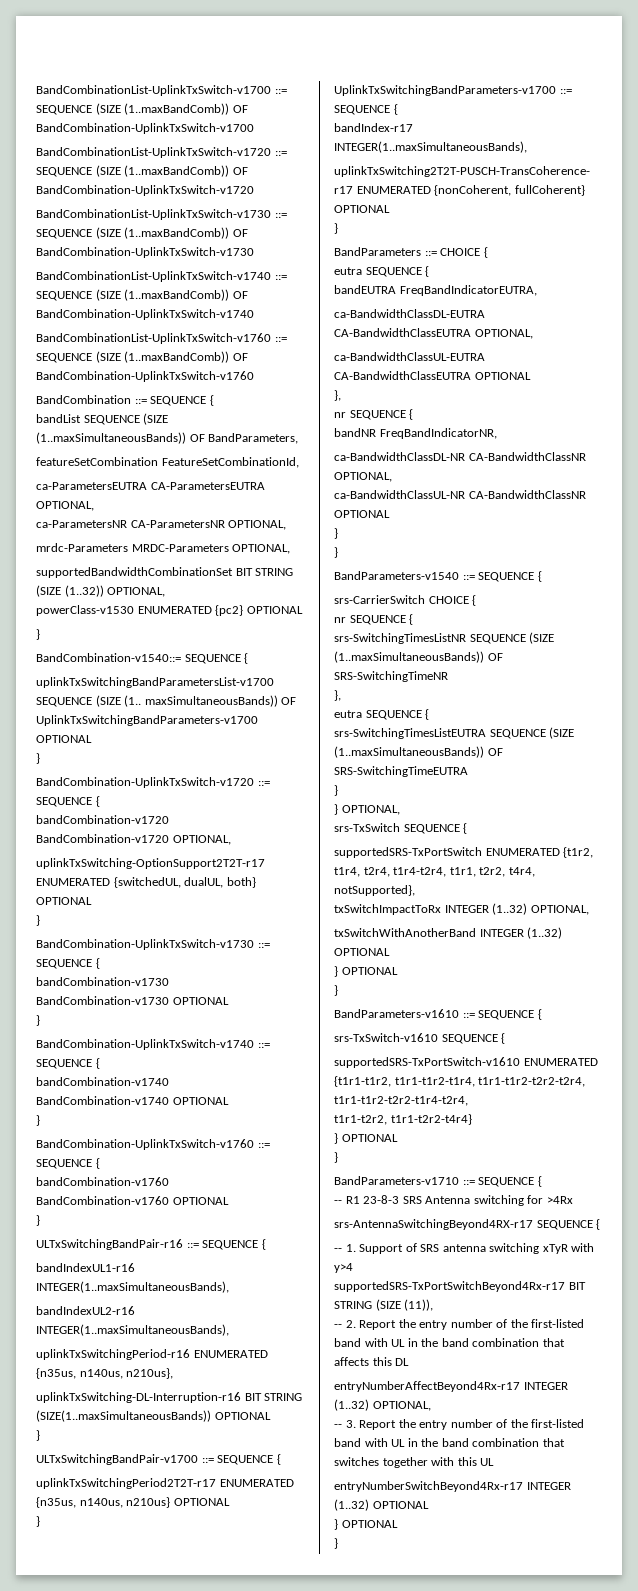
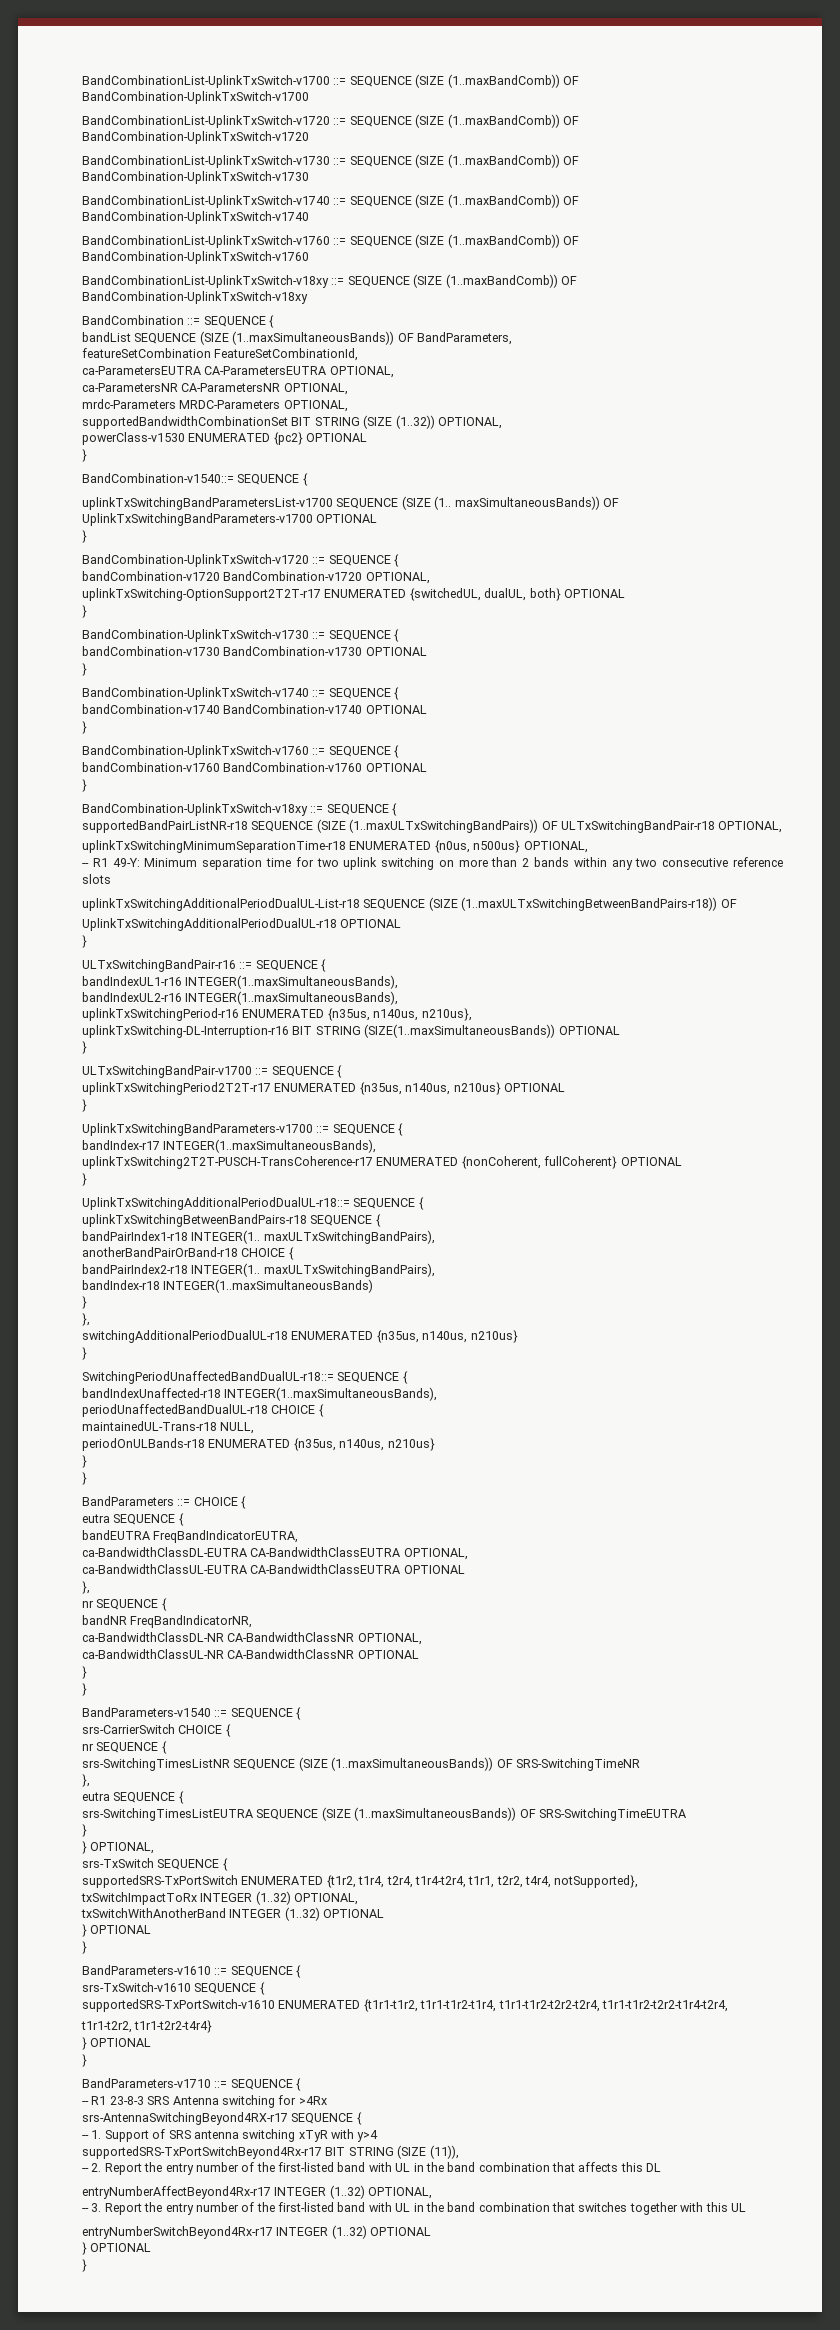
(254, 376) none -> [82,274,577,288] [82,291,308,304] // BandCombinationList-UplinkTxSwitch-v18xy ::= SEQUENCE (SIZE (1..maxBandComb)) OF BandCombination-UplinkTxSwitch-v18xy
(40, 1220) none -> [82,803,398,816] [82,819,783,833] [82,840,588,853] [82,857,783,870] [82,874,111,884] [82,897,737,911] [82,918,402,931] [82,935,87,948] // BandCombination-UplinkTxSwitch-v18xy ::= SEQUENCE { // supportedBandPairListNR-r18 SEQUENCE (SIZE (1..maxULTxSwitchingBandPairs)) OF ULTxSwitchingBandPair-r18 OPTIONAL, // uplinkTxSwitchingMinimumSeparationTime-r18 ENUMERATED {n0us, n500us} OPTIONAL, // -- R1 49-Y: Minimum separation time for two uplink switching on more than 2 bands within any two consecutive reference slots // uplinkTxSwitchingAdditionalPeriodDualUL-List-r18 SEQUENCE (SIZE (1..maxULTxSwitchingBetweenBandPairs-r18)) OF // UplinkTxSwitchingAdditionalPeriodDualUL-r18 OPTIONAL // }
(338, 228) none -> [82,1197,424,1210] [82,1214,381,1227] [82,1230,435,1244] [82,1247,294,1260] [82,1263,435,1277] [82,1279,374,1293] [82,1296,87,1309] [82,1313,90,1326] [82,1330,518,1343] [82,1347,87,1360] [82,1371,408,1384] [82,1387,438,1401] [82,1404,324,1417] [82,1421,255,1434] [82,1438,435,1451] [82,1455,87,1468] [82,1472,87,1485] // UplinkTxSwitchingAdditionalPeriodDualUL-r18::= SEQUENCE { // uplinkTxSwitchingBetweenBandPairs-r18 SEQUENCE { // bandPairIndex1-r18 INTEGER(1.. maxULTxSwitchingBandPairs), // anotherBandPairOrBand-r18 CHOICE { // bandPairIndex2-r18 INTEGER(1.. maxULTxSwitchingBandPairs), // bandIndex-r18 INTEGER(1..maxSimultaneousBands) // } // }, // switchingAdditionalPeriodDualUL-r18 ENUMERATED {n35us, n140us, n210us} // } // SwitchingPeriodUnaffectedBandDualUL-r18::= SEQUENCE { // bandIndexUnaffected-r18 INTEGER(1..maxSimultaneousBands), // periodUnaffectedBandDualUL-r18 CHOICE { // maintainedUL-Trans-r18 NULL, // periodOnULBands-r18 ENUMERATED {n35us, n140us, n210us} // } // }

